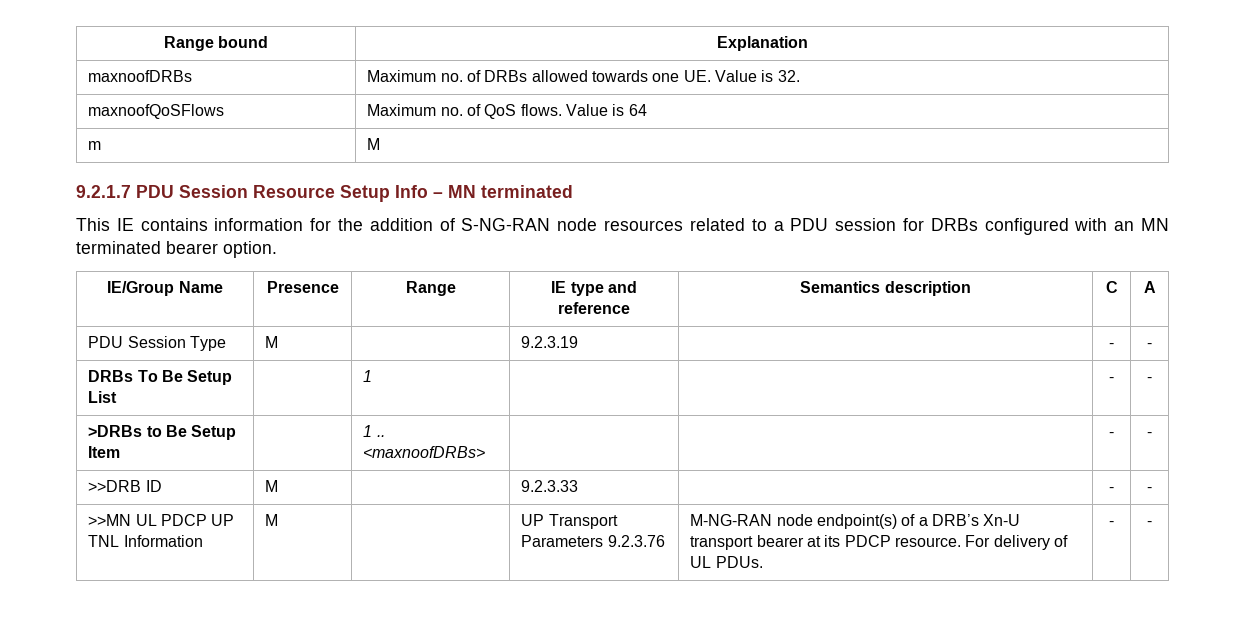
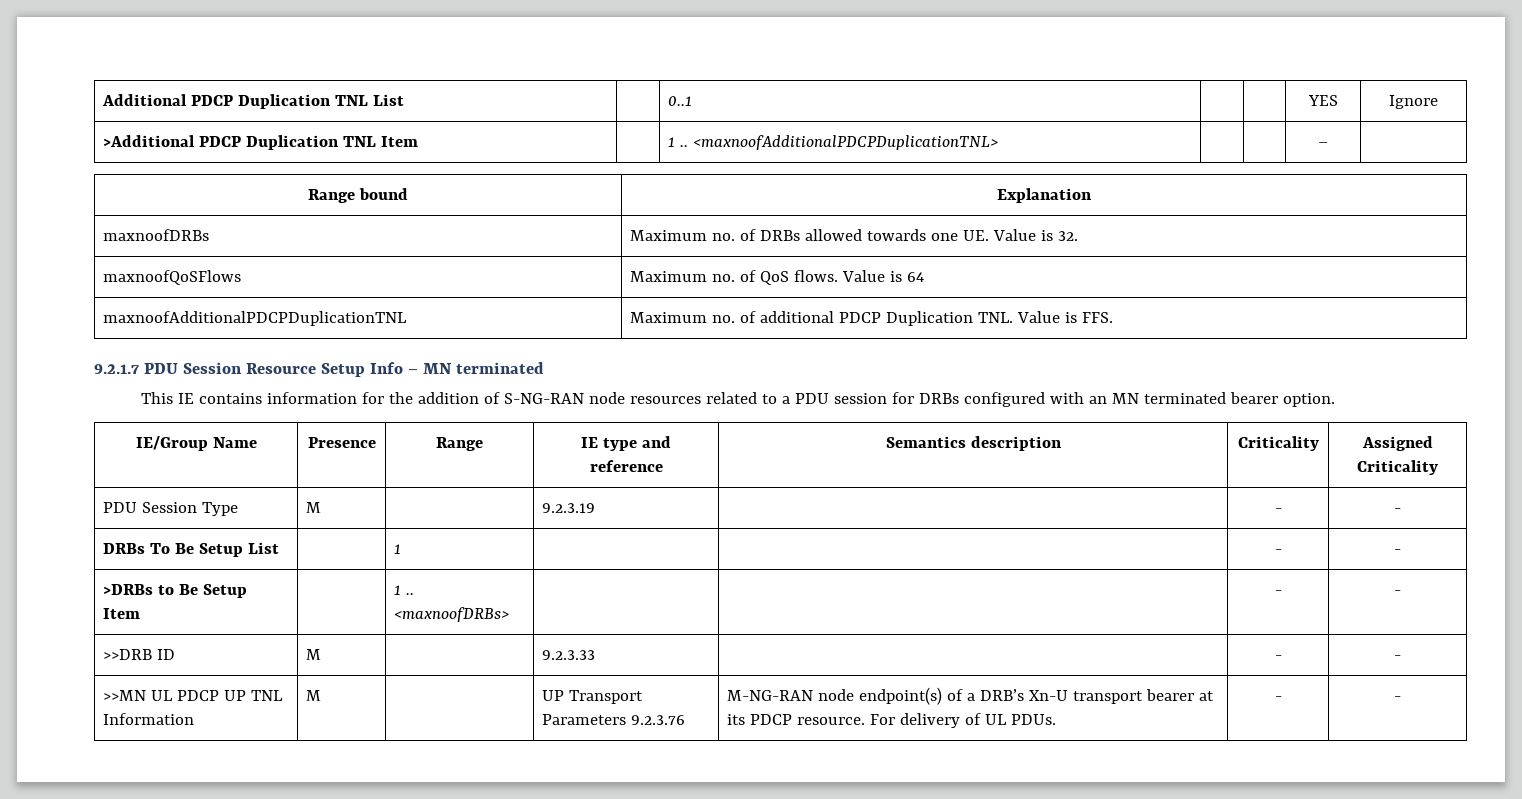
(163, 43) none -> [102,94,405,109] [668,96,693,106] [1307,95,1338,106] [1389,95,1438,109] [103,135,419,150] [668,135,999,150] [1318,142,1328,147] Additional PDCP Duplication TNL List | | 0..1 | | | YES | Ignore // >Additional PDCP Duplication TNL Item | | 1 .. <maxnoofAdditionalPDCPDuplicationTNL> | | | – | //
[88,141,102,150] [367,138,381,150] m | M -> [103,311,408,326] [630,311,1114,326] maxnoofAdditionalPDCPDuplicationTNL | Maximum no. of additional PDCP Duplication TNL. Value is FFS.
[1105,281,1118,293] [1143,281,1156,293] C | A -> [1237,436,1319,451] [1361,436,1433,451] [1357,460,1438,475] Criticality | Assigned Criticality

